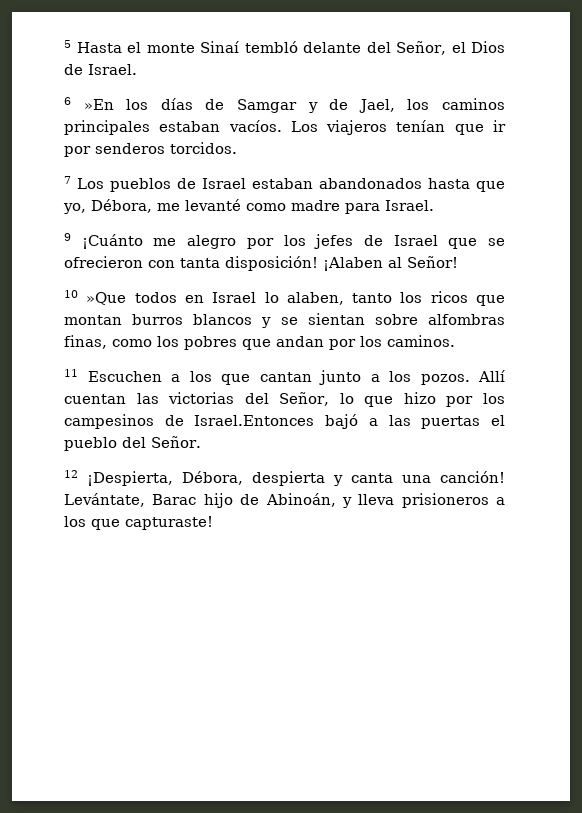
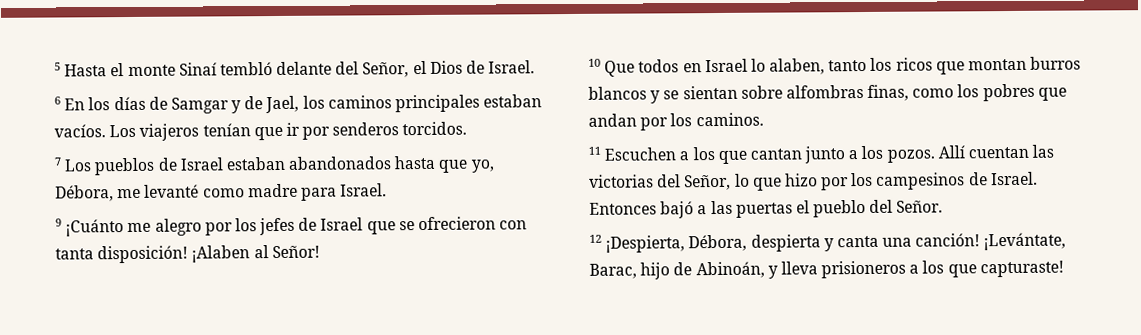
[83,99,114,110] »En -> [64,98,86,111] En
[86,292,127,305] »Que -> [604,60,636,77] Que
[194,415,315,426] Israel.Entonces -> [990,171,1038,186] [589,202,657,215] Israel. Entonces
[64,493,197,507] Levántate, Barac -> [983,232,1067,251] [589,263,637,279] ¡Levántate, Barac,

